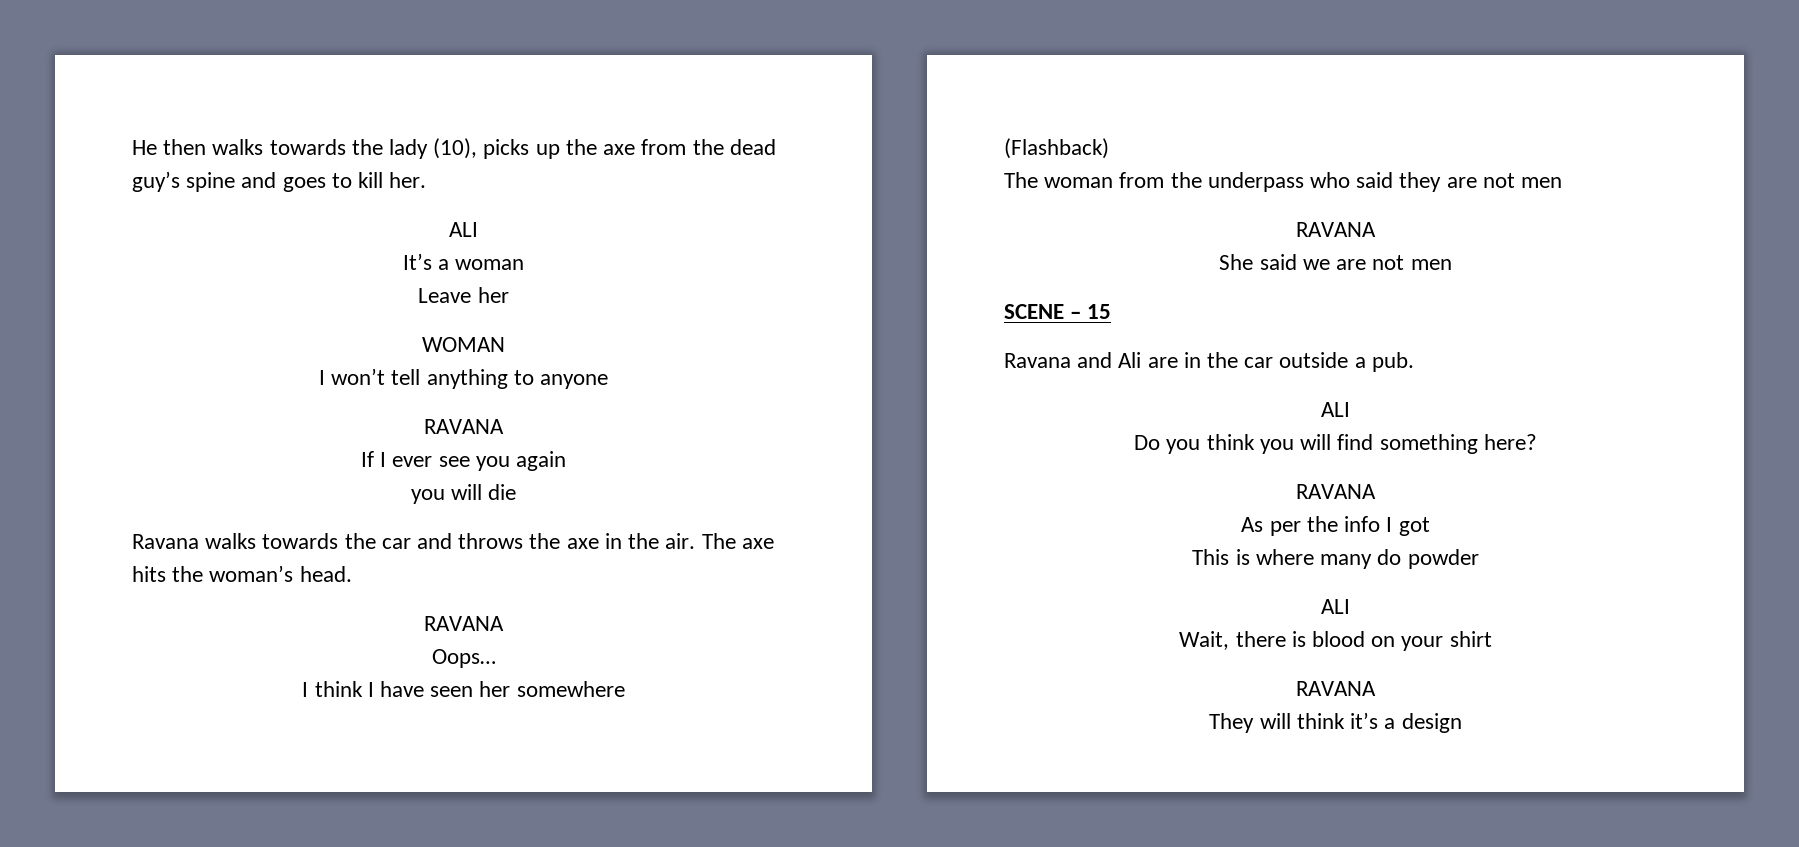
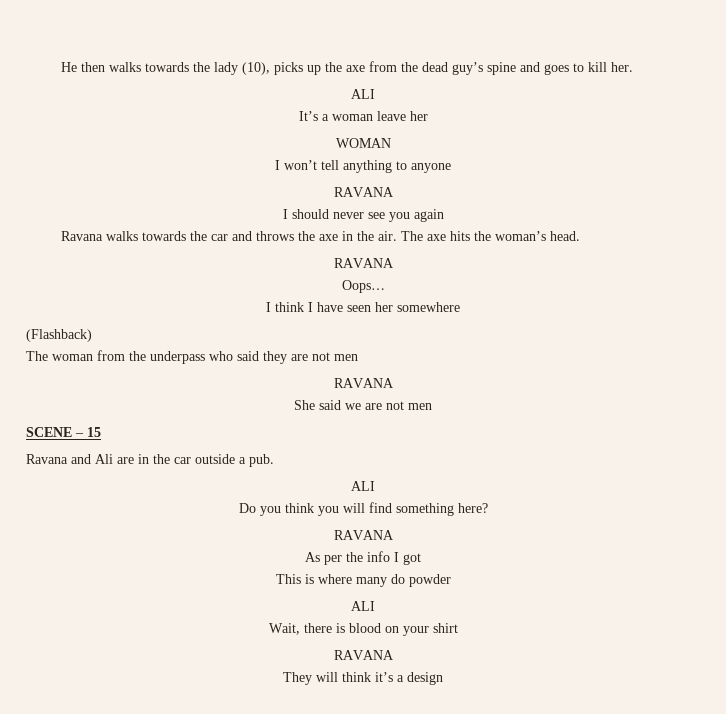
[418,288,472,303] // Leave -> [376,111,406,121] leave
[360,451,433,467] If I ever -> [282,209,364,219] I should never
[410,484,517,504] // you will die -> (444, 215) none

